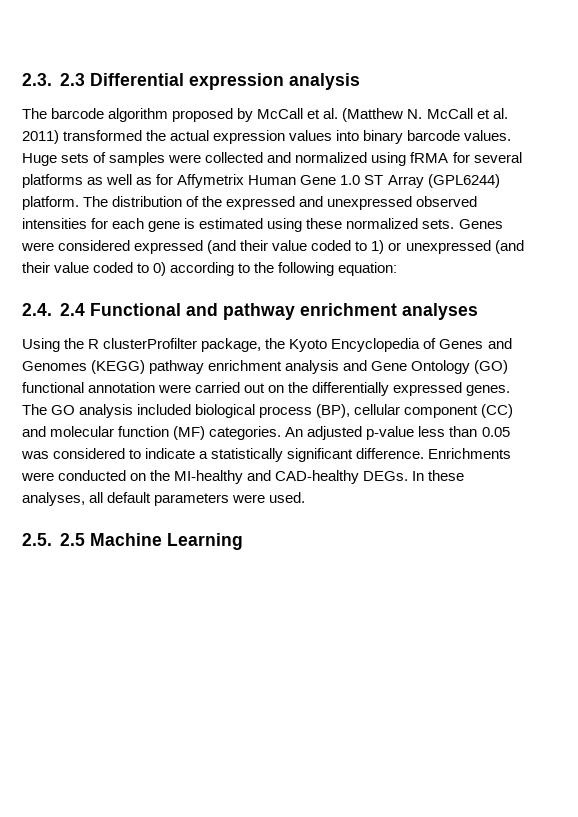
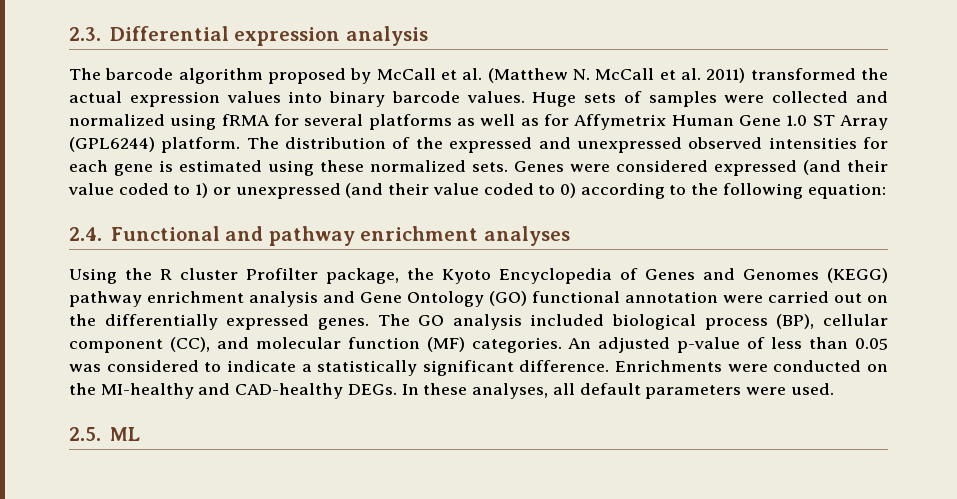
[59,73,85,86] 2.3 -> (101, 34) none
[59,303,85,316] 2.4 -> (102, 234) none
[103,338,198,349] clusterProfilter -> [180,268,318,280] cluster Profilter
[481,404,514,418] (CC) -> [169,337,210,352] (CC),
(415, 433) none -> [747,337,766,349] of
[59,533,243,550] 2.5 Machine Learning -> [109,427,140,441] ML

